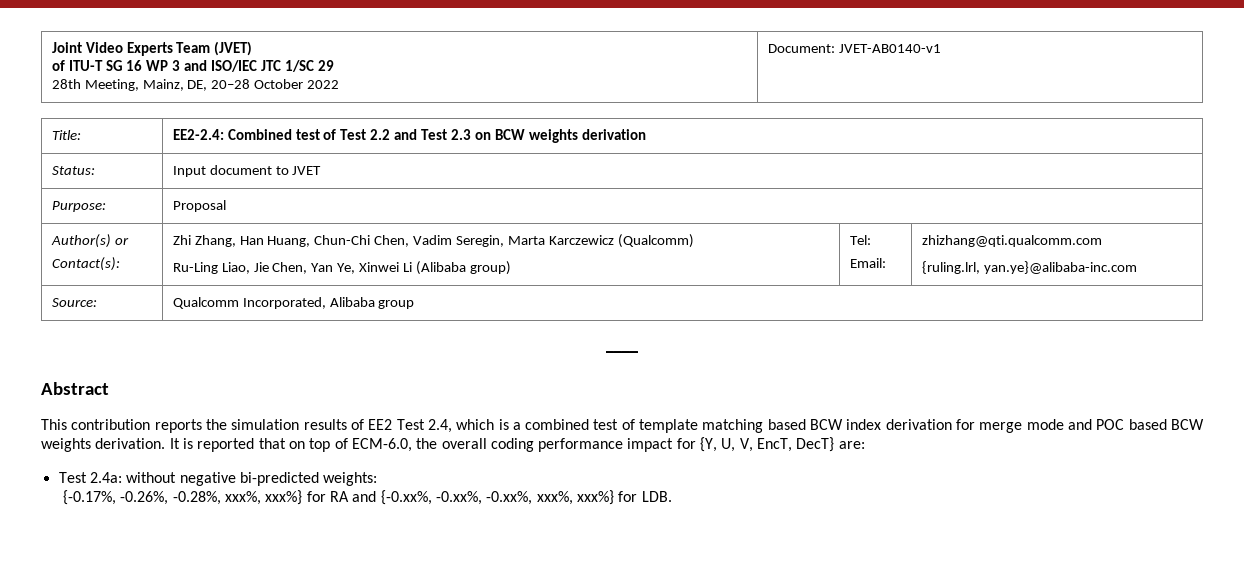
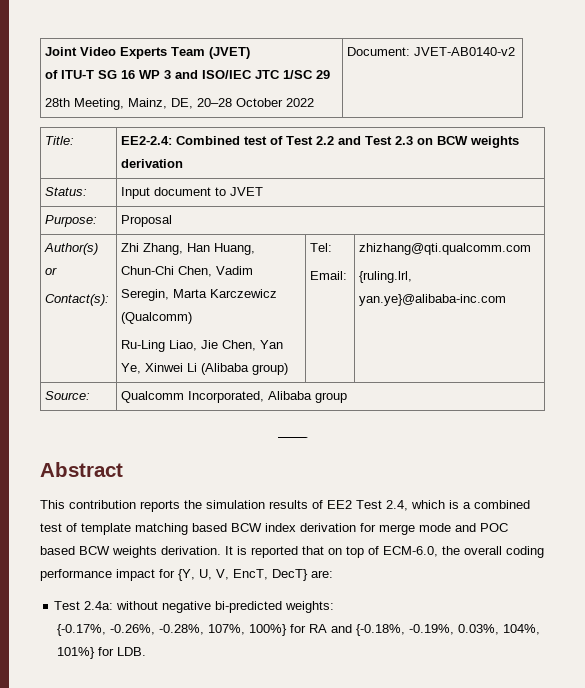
[838,44,941,53] JVET-AB0140-v1 -> [414,47,516,56] JVET-AB0140-v2
[225,490,303,505] xxx%, xxx%} -> [208,624,288,636] 107%, 100%}
[380,490,614,505] {-0.xx%, -0.xx%, -0.xx%, xxx%, xxx%} -> [356,624,541,636] [57,647,96,659] {-0.18%, -0.19%, 0.03%, 104%, 101%}

